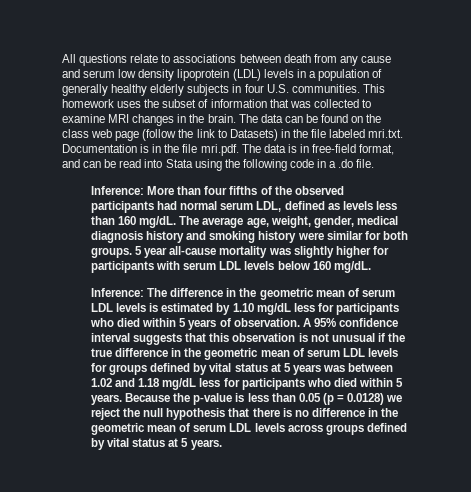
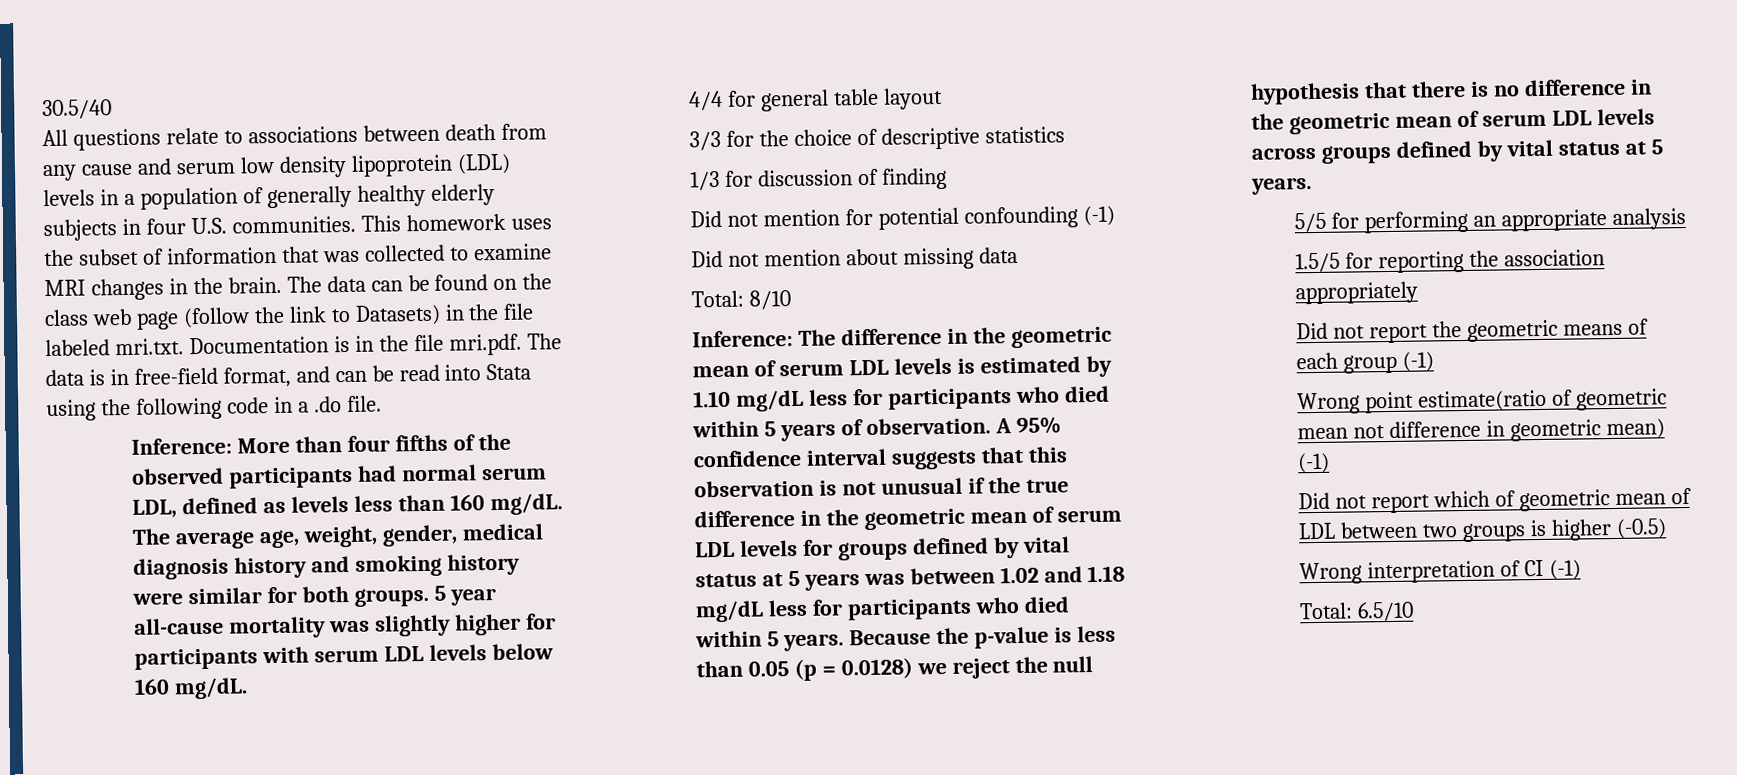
(62, 58) none -> [42,99,112,120] 30.5/40 //
(371, 267) none -> [688,87,943,112] [688,126,1065,151] [689,167,947,191] [689,205,1115,230] [690,246,1018,270] [690,290,791,310] // 4/4 for general table layout // 3/3 for the choice of descriptive statistics // 1/3 for discussion of finding // Did not mention for potential confounding (-1) // Did not mention about missing data // Total: 8/10
(222, 444) none -> [1294,207,1687,234] [1295,249,1606,274] [1295,281,1419,305] [1296,318,1650,344] [1296,351,1435,374] [1297,388,1668,415] [1297,418,1666,442] [1297,452,1331,474] [1298,487,1693,514] [1298,518,1668,543] [1299,559,1582,585] [1299,601,1415,622] // 5/5 for performing an appropriate analysis // 1.5/5 for reporting the association appropriately // Did not report the geometric means of each group (-1) // Wrong point estimate(ratio of geometric mean not difference in geometric mean) (-1) // Did not report which of geometric mean of LDL between two groups is higher (-0.5) // Wrong interpretation of CI (-1) // Total: 6.5/10

